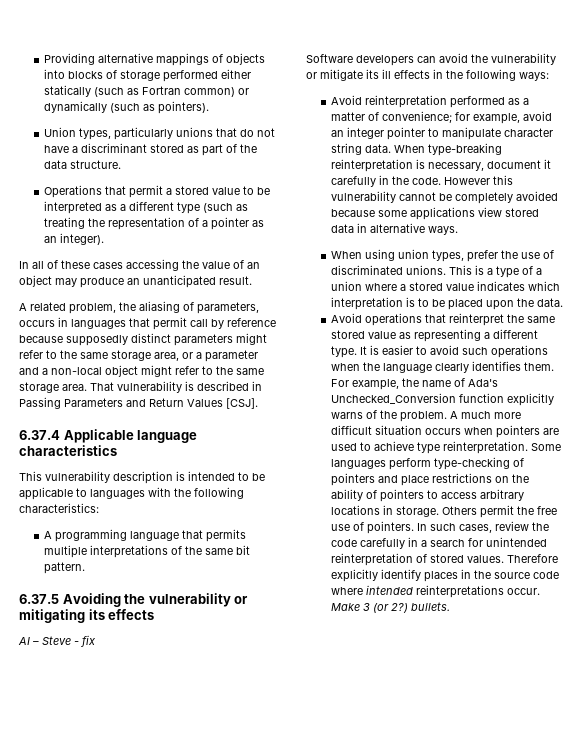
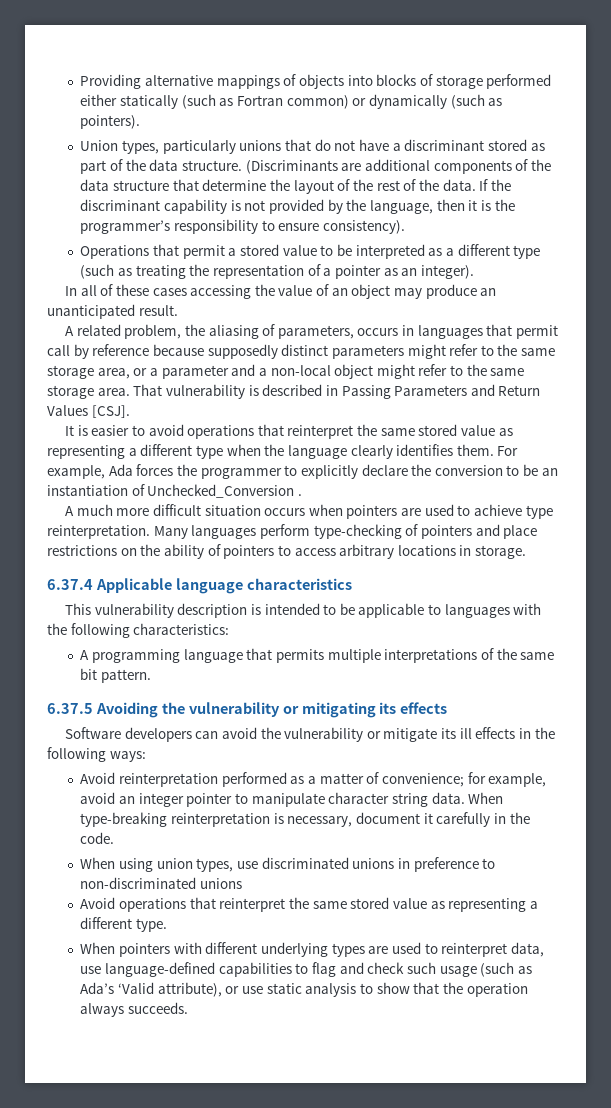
(121, 164) none -> [245,159,551,174] [80,179,511,194] [80,199,515,214] [80,219,405,234] (Discriminants are additional components of the data structure that determine the layout of the rest of the data. If the discriminant capability is not provided by the language, then it is the programmer’s responsibility to ensure consistency).
(258, 403) none -> [64,424,513,439] [47,444,519,459] [47,464,558,479] [47,484,302,498] [64,504,553,519] [47,524,538,539] [47,544,527,559] // It is easier to avoid operations that reinterpret the same stored value as representing a different type when the language clearly identifies them. For example, Ada forces the programmer to explicitly declare the conversion to be an instantiation of Unchecked_Conversion . // A much more difficult situation occurs when pointers are used to achieve type reinterpretation. Many languages perform type-checking of pointers and place restrictions on the ability of pointers to access arbitrary locations in storage.
[18,635,96,647] // AI – Steve - fix -> (448, 708) none
[443,175,513,185] [330,191,558,204] [330,207,539,220] [330,223,458,235] [330,249,554,262] [330,265,542,278] [330,281,560,291] [330,297,563,310] However this vulnerability cannot be completely avoided because some applications view stored data in alternative ways. // When using union types, prefer the use of discriminated unions. This is a type of a union where a stored value indicates which interpretation is to be placed upon the data. -> [80,857,496,872] [80,877,243,889] // When using union types, use discriminated unions in preference to non-discriminated unions
[359,345,548,358] [330,361,554,373] [330,378,498,390] [330,393,554,406] [330,410,521,422] [330,425,559,438] [330,441,561,454] [330,457,524,470] [330,473,529,486] [330,489,524,502] [330,505,557,518] [330,521,549,534] [330,537,547,549] [330,553,558,566] [330,569,559,582] [330,585,540,598] [330,602,450,613] It is easier to avoid such operations when the language clearly identifies them. For example, the name of Ada's Unchecked_Conversion function explicitly warns of the problem. A much more difficult situation occurs when pointers are used to achieve type reinterpretation. Some languages perform type-checking of pointers and place restrictions on the ability of pointers to access arbitrary locations in storage. Others permit the free use of pointers. In such cases, review the code carefully in a search for unintended reinterpretation of stored values. Therefore explicitly identify places in the source code where intended reinterpretations occur. Make 3 (or 2?) bullets. -> [80,942,544,957] [80,962,532,977] [80,982,528,997] [80,1002,189,1017] // When pointers with different underlying types are used to reinterpret data, use language-defined capabilities to flag and check such usage (such as Ada’s ‘Valid attribute), or use static analysis to show that the operation always succeeds.

